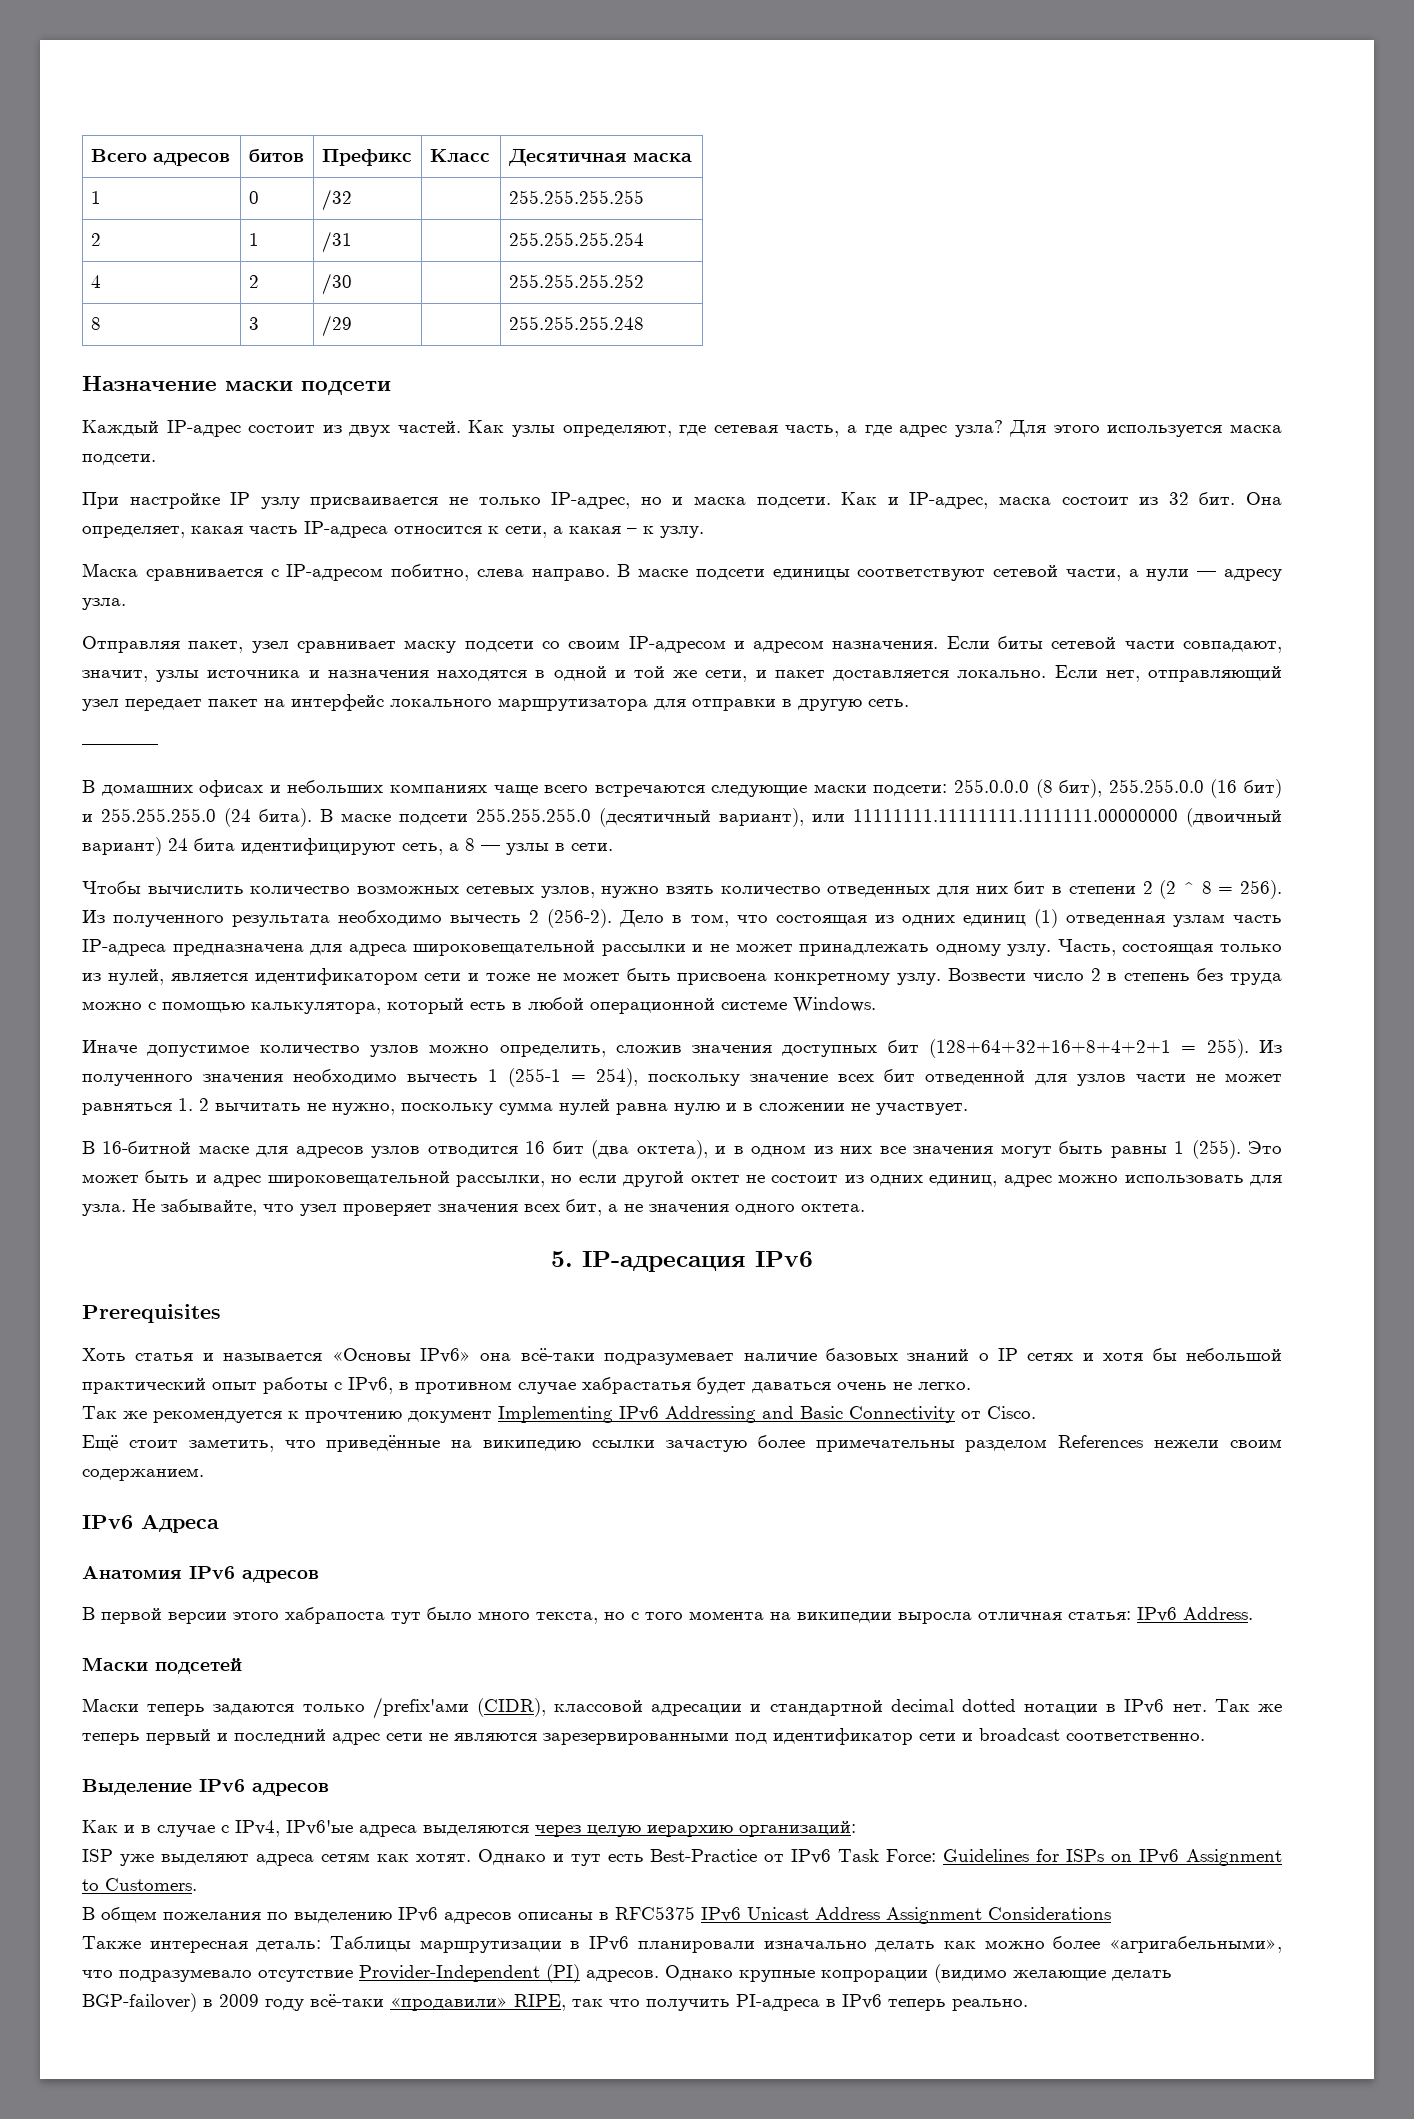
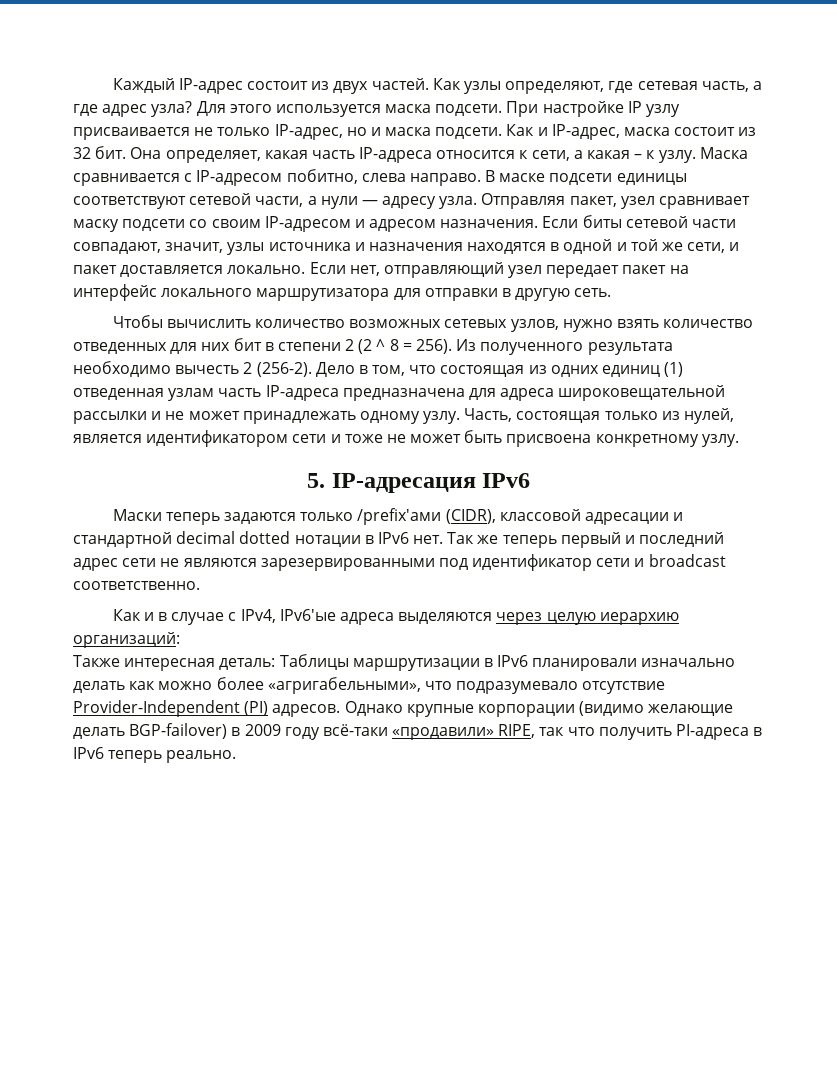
[90,149,230,166] [248,149,304,162] [321,149,412,166] [429,149,490,162] [507,149,692,166] [90,191,101,204] [248,191,259,204] [321,189,352,211] [508,190,644,204] [90,233,101,246] [248,233,259,246] [321,231,352,253] [508,232,644,246] [90,275,101,288] [248,275,259,288] [321,273,352,295] [508,274,644,288] [90,317,101,330] [248,317,259,330] [321,315,352,337] [508,316,644,330] [82,375,391,395] Всего адресов | битов | Префикс | Класс | Десятичная маска // 1 | 0 | /32 | | 255.255.255.255 // 2 | 1 | /31 | | 255.255.255.254 // 4 | 2 | /30 | | 255.255.255.252 // 8 | 3 | /29 | | 255.255.255.248 // Назначение маски подсети // -> (112, 85) none
(156, 459) // -> (503, 110) none
(704, 532) // -> (696, 156) none
(126, 604) // -> (478, 202) none
[82,744,158,750] [82,779,1282,798] [82,808,1282,827] [82,837,613,856] // ———— // В домашних офисах и небольших компаниях чаще всего встречаются следующие маски подсети: 255.0.0.0 (8 бит), 255.255.0.0 (16 бит) и 255.255.255.0 (24 бита). В маске подсети 255.255.255.0 (десятичный вариант), или 11111111.11111111.1111111.00000000 (двоичный вариант) 24 бита идентифицируют сеть, а 8 — узлы в сети. -> (612, 292) none
[947,968,1283,985] [82,997,876,1014] [82,1039,1282,1058] [82,1068,1282,1087] [82,1098,968,1115] [82,1140,1283,1159] [82,1170,1283,1187] [82,1199,865,1216] [551,1251,813,1272] [82,1304,221,1323] [82,1348,1283,1365] [82,1377,971,1394] [82,1406,1036,1423] [82,1435,1283,1452] [82,1468,204,1481] [82,1514,219,1533] [82,1566,319,1583] [82,1607,1253,1624] [82,1657,242,1674] Возвести число 2 в степень без труда можно с помощью калькулятора, который есть в любой операционной системе Windows. // Иначе допустимое количество узлов можно определить, сложив значения доступных бит (128+64+32+16+8+4+2+1 = 255). Из полученного значения необходимо вычесть 1 (255-1 = 254), поскольку значение всех бит отведенной для узлов части не может равняться 1. 2 вычитать не нужно, поскольку сумма нулей равна нулю и в сложении не участвует. // В 16-битной маске для адресов узлов отводится 16 бит (два октета), и в одном из них все значения могут быть равны 1 (255). Это может быть и адрес широковещательной рассылки, но если другой октет не состоит из одних единиц, адрес можно использовать для узла. Не забывайте, что узел проверяет значения всех бит, а не значения одного октета. // 5. IP-адресация IPv6 // Prerequisites // Хоть статья и называется «Основы IPv6» она всё-таки подразумевает наличие базовых знаний о IP сетях и хотя бы небольшой практический опыт работы с IPv6, в противном случае хабрастатья будет даваться очень не легко. // Так же рекомендуется к прочтению документ Implementing IPv6 Addressing and Basic Connectivity от Cisco. // Ещё стоит заметить, что приведённые на википедию ссылки зачастую более примечательны разделом References нежели своим содержанием. // IPv6 Адреса // Анатомия IPv6 адресов // В первой версии этого хабрапоста тут было много текста, но с того момента на википедии выросла отличная статья: IPv6 Address. // Маски подсетей -> [307,473,530,493] // 5. IP-адресация IPv6
[82,1779,329,1796] // Выделение IPv6 адресов -> (200, 585) none
[82,1849,1283,1866] [82,1878,197,1891] [82,1906,1111,1924] // ISP уже выделяют адреса сетям как хотят. Однако и тут есть Best-Practice от IPv6 Task Force: Guidelines for ISPs on IPv6 Assignment to Customers. // В общем пожелания по выделению IPv6 адресов описаны в RFC5375 IPv6 Unicast Address Assignment Considerations -> (180, 640) none
[821,1970,928,1982] копрорации -> [477,704,575,717] корпорации

